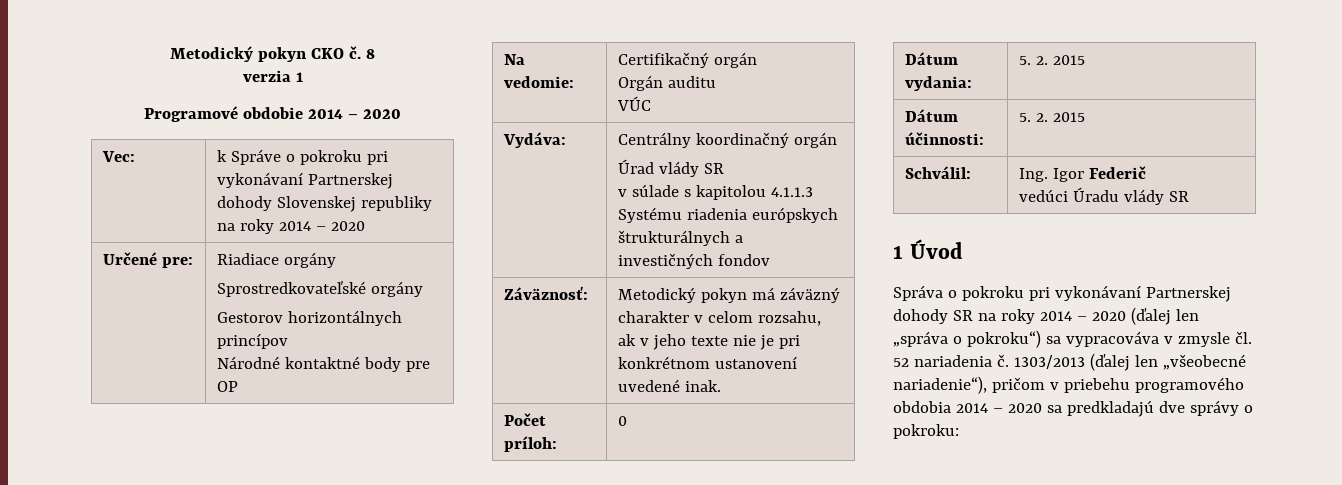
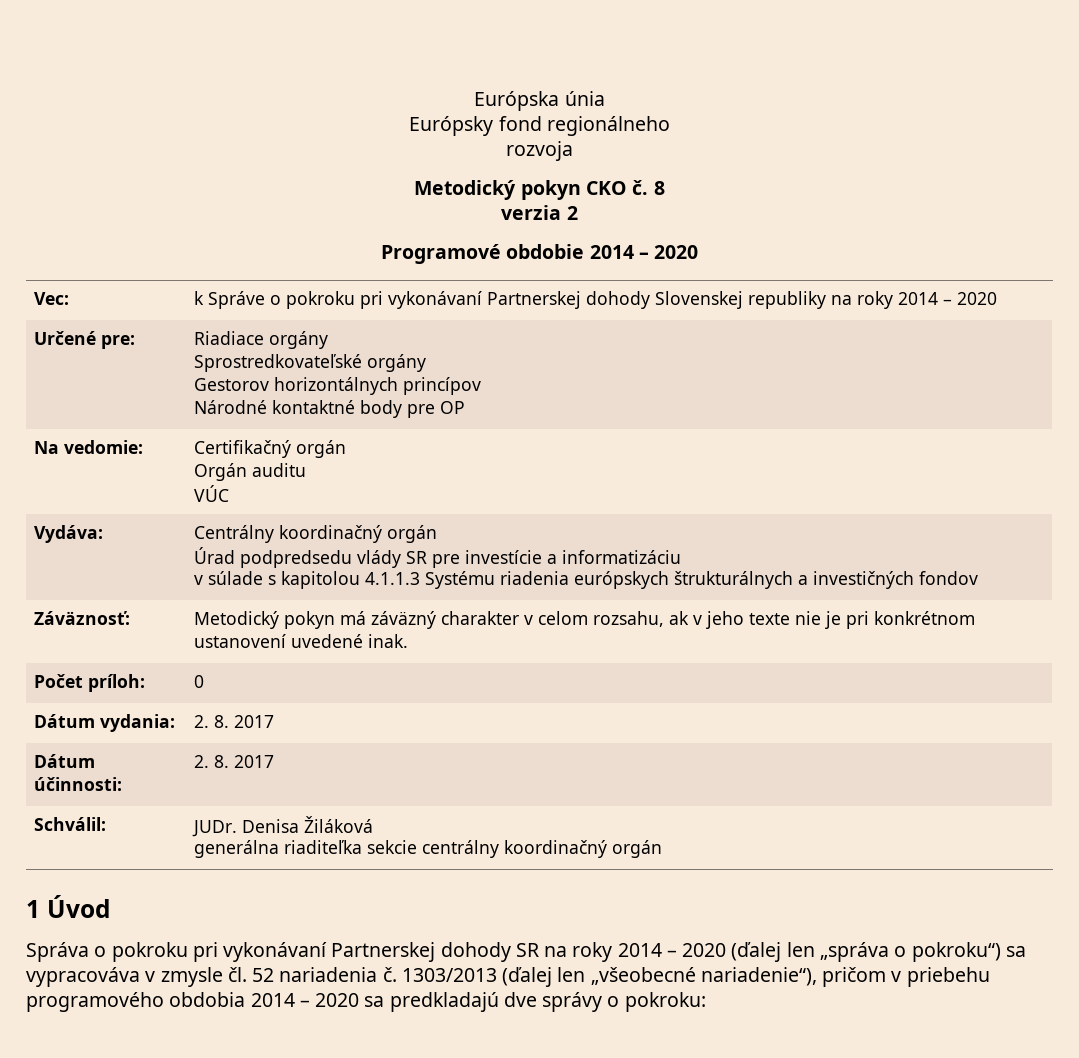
(170, 54) none -> [474,91,605,111] [409,116,670,136] [506,141,573,161] Európska únia // Európsky fond regionálneho // rozvoja //
[295,72,303,82] 1 -> [566,206,578,220] 2
[659,161,725,177] vlády SR -> [240,550,682,568] podpredsedu vlády SR pre investície a informatizáciu
[1019,55,1086,65] 5. 2. 2015 -> [194,715,275,728] 2. 8. 2017
[1019,112,1086,122] [905,166,972,179] [1019,166,1147,182] [1019,187,1190,205] 5. 2. 2015 // Schválil: | Ing. Igor Federič // vedúci Úradu vlády SR -> [194,755,275,768] [34,817,107,831] [192,816,374,837] [194,840,663,858] 2. 8. 2017 // Schválil: | JUDr. Denisa Žiláková // generálna riaditeľka sekcie centrálny koordinačný orgán

